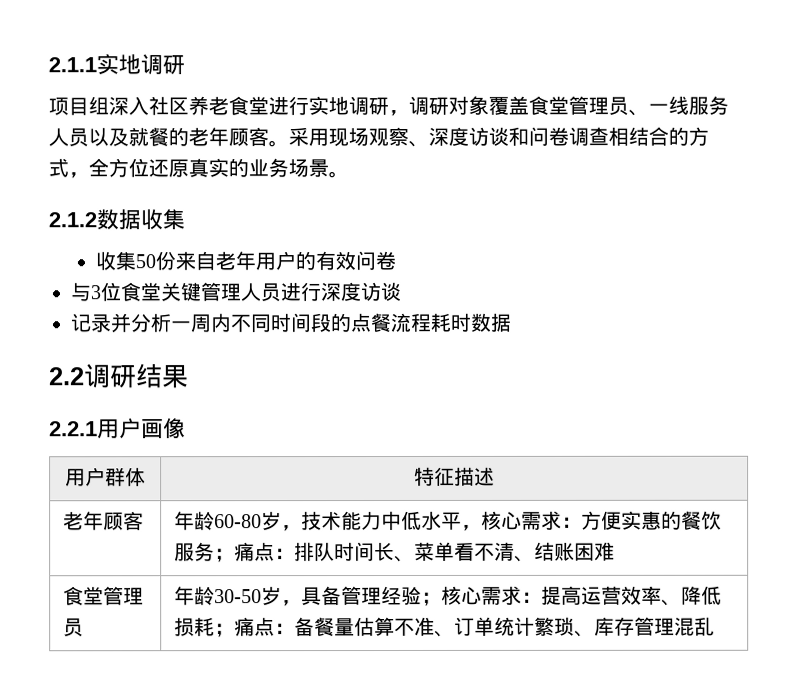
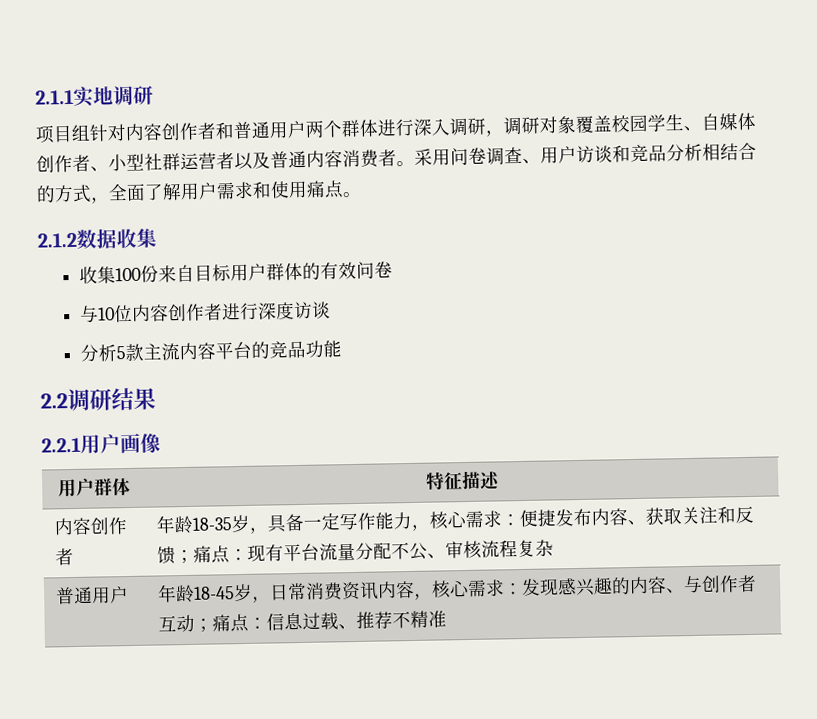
[108,96,349,116] 深入社区养老食堂进行实地 -> [89,118,451,142] 针对内容创作者和普通用户两个群体进行深入
[528,95,729,116] [48,126,709,148] [48,158,329,179] 食堂管理员、一线服务人员以及就餐的老年顾客。采用现场观察、深度访谈和问卷调查相结合的方式，全方位还原真实的业务场景 -> [611,112,756,133] [36,142,757,173] [36,180,344,204] 校园学生、自媒体创作者、小型社群运营者以及普通内容消费者。采用问卷调查、用户访谈和竞品分析相结合的方式，全面了解用户需求和使用痛点
[134,251,396,271] [70,281,401,303] [70,312,511,334] 50份来自老年用户的有效问卷 // 与3位食堂关键管理人员进行深度访谈 // 记录并分析一周内不同时间段的点餐流程耗时数据 -> [115,261,394,283] [79,301,332,323] [80,340,343,362] 100份来自目标用户群体的有效问卷 // 与10位内容创作者进行深度访谈 // 分析5款主流内容平台的竞品功能
[63,511,145,531] [174,510,723,532] [174,541,616,563] [63,586,145,606] [63,618,85,638] [174,585,723,607] [174,616,716,638] 老年顾客 | 年龄60-80岁，技术能力中低水平，核心需求：方便实惠的餐饮服务；痛点：排队时间长、菜单看不清、结账困难 // 食堂管理员 | 年龄30-50岁，具备管理经验；核心需求：提高运营效率、降低损耗；痛点：备餐量估算不准、订单统计繁琐、库存管理混乱 -> [53,517,128,536] [54,547,74,566] [155,505,754,535] [156,539,554,565] [54,586,129,605] [156,574,757,604] [157,610,447,633] 内容创作者 | 年龄18-35岁，具备一定写作能力，核心需求：便捷发布内容、获取关注和反馈；痛点：现有平台流量分配不公、审核流程复杂 // 普通用户 | 年龄18-45岁，日常消费资讯内容，核心需求：发现感兴趣的内容、与创作者互动；痛点：信息过载、推荐不精准

